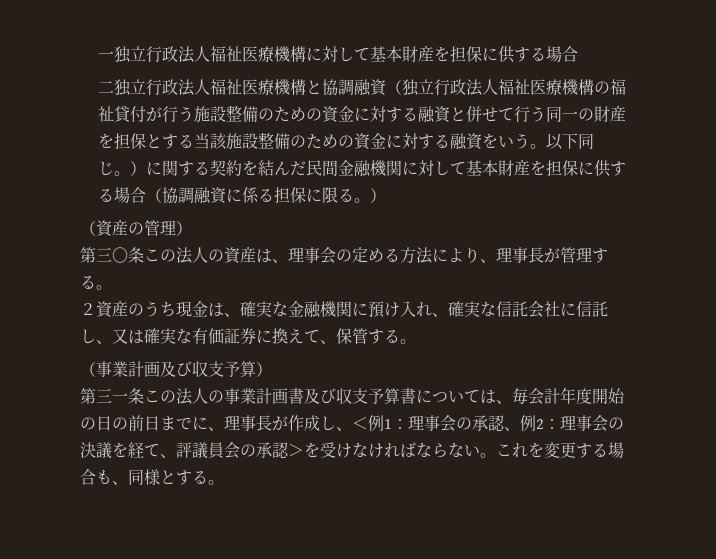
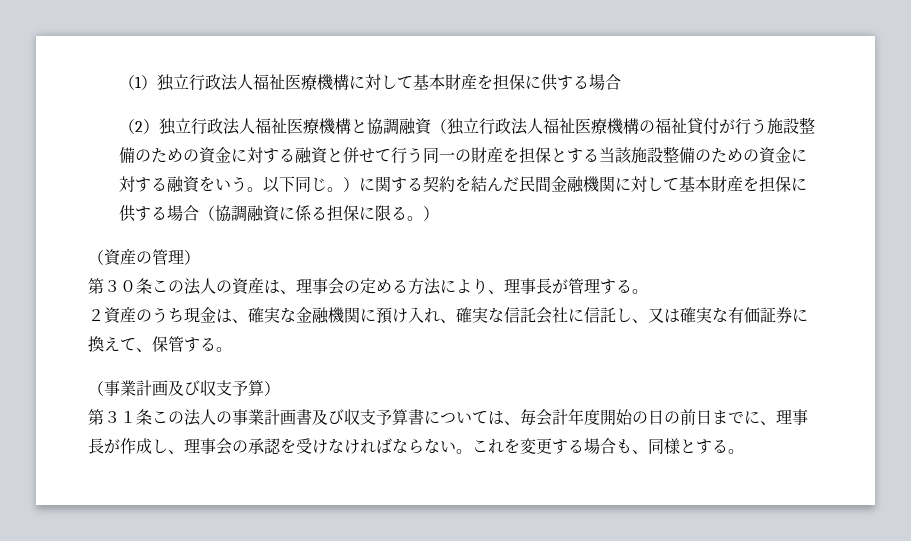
[97,51,114,60] 一 -> [119,75,158,90] （1）
[97,81,114,93] 二 -> [119,119,160,134] （2）
[96,247,128,263] 三〇 -> [104,280,136,292] ３０
[96,388,128,403] 三一 -> [104,411,136,423] ３１
[352,415,408,431] ＜例1： -> (184, 452) none
[504,415,624,432] [80,442,304,459] 、例2：理事会の決議を経て、評議員会の承認＞ -> (281, 446) none

